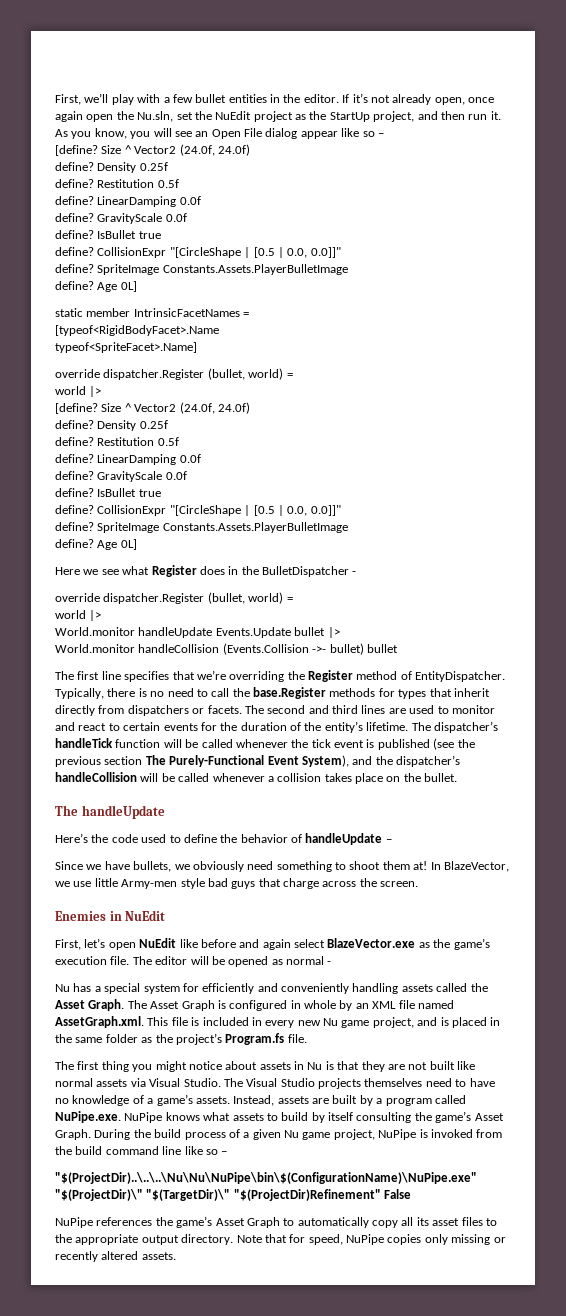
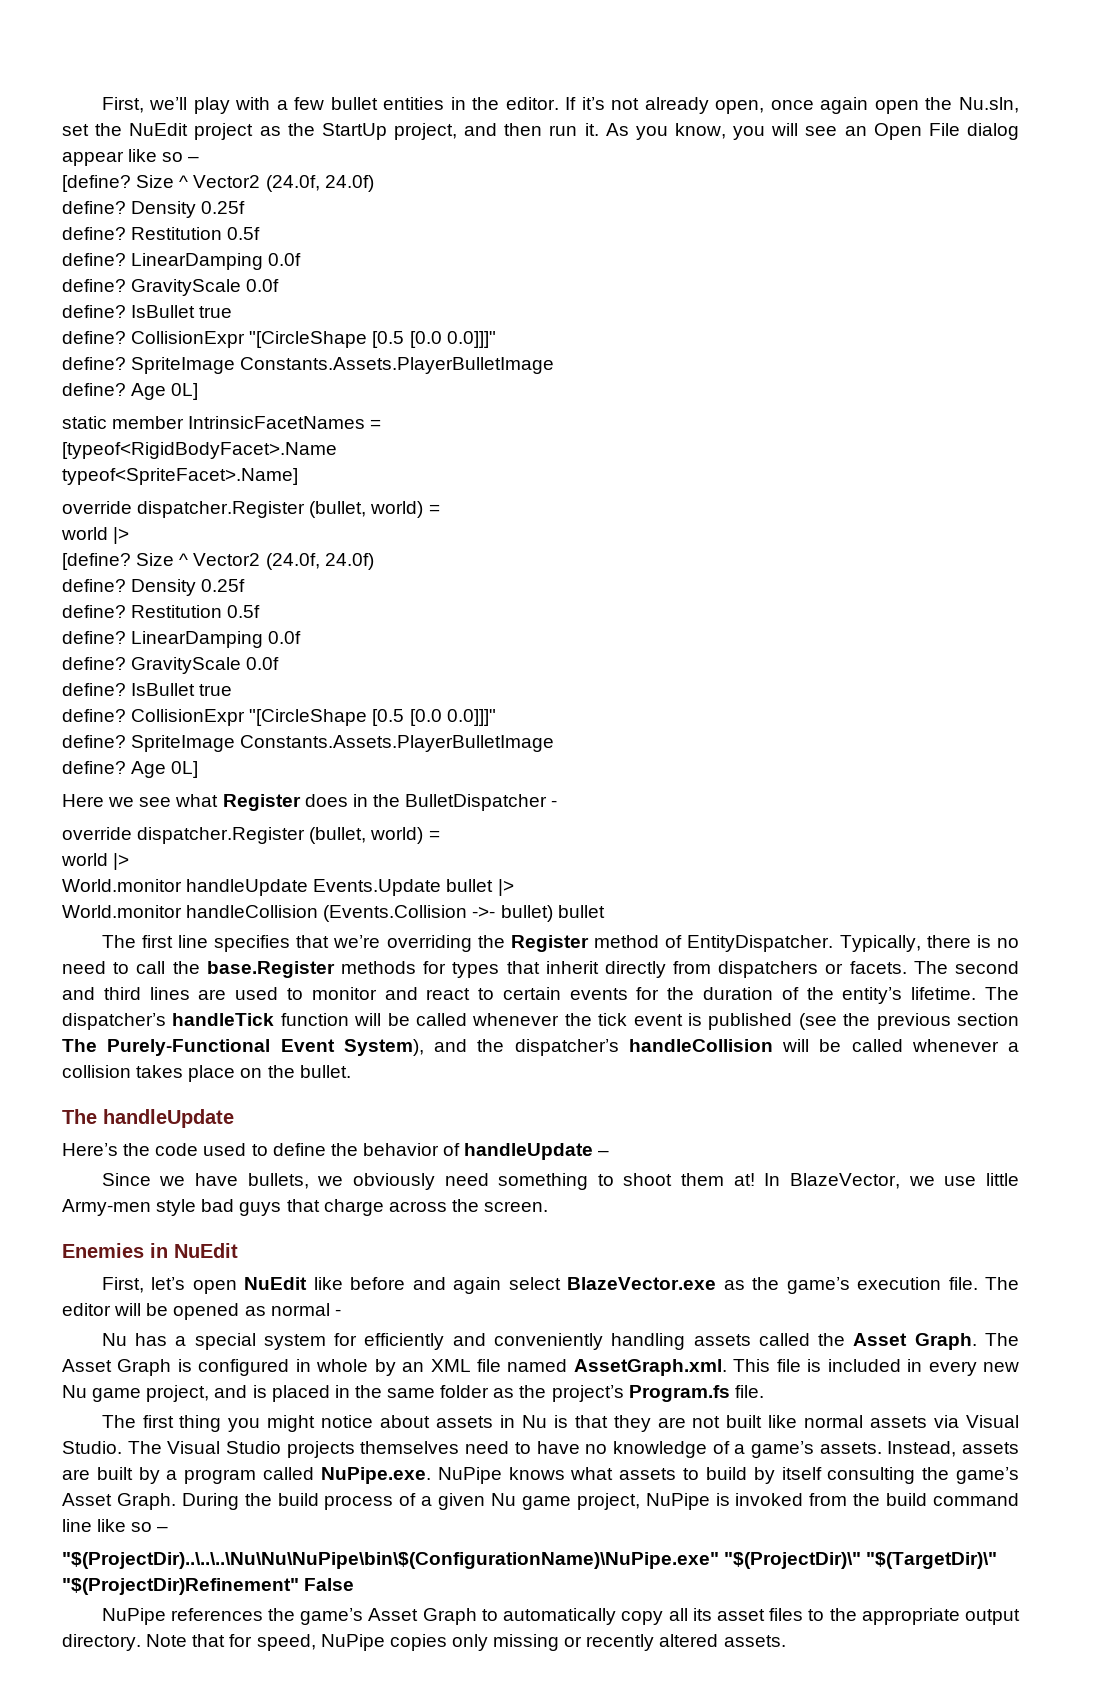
[244,247,341,258] | [0.5 | 0.0, 0.0]]" -> [372,331,496,348] [0.5 [0.0 0.0]]]"
[244,505,341,516] | [0.5 | 0.0, 0.0]]" -> [372,709,496,726] [0.5 [0.0 0.0]]]"

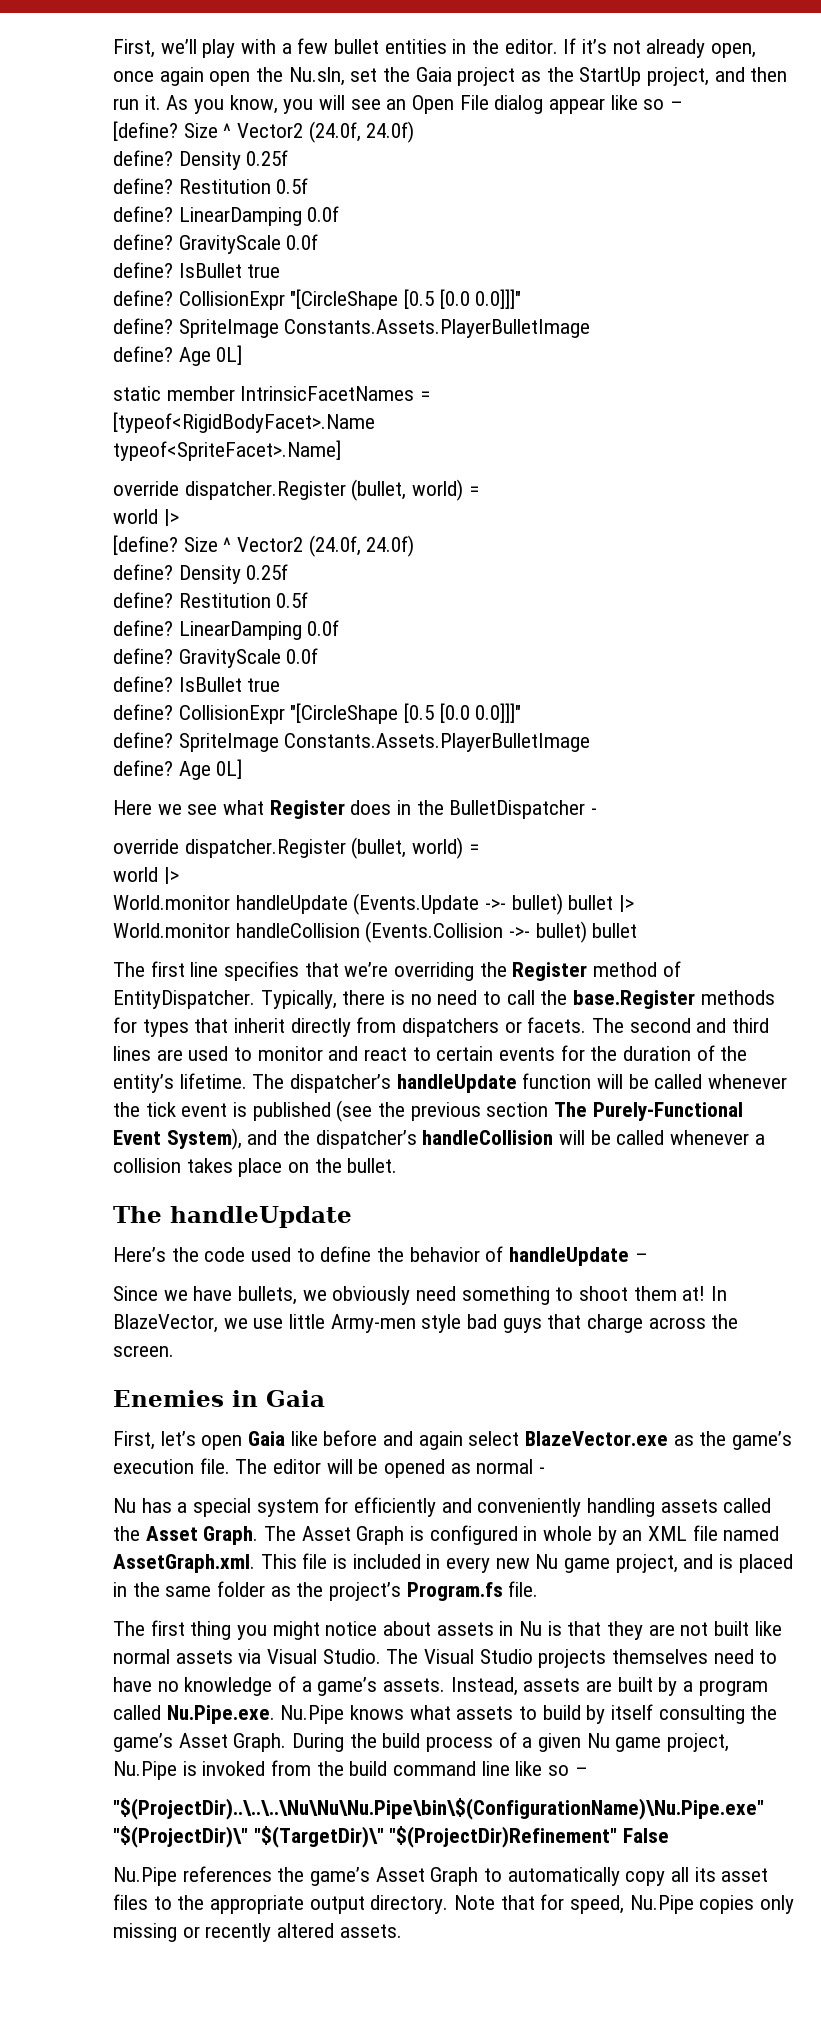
[129,123,189,136] NuEdit -> [415,67,452,82] Gaia
[313,879,442,896] Events.Update -> [353,893,563,915] (Events.Update ->- bullet)
[172,1013,275,1026] handleTick -> [396,1074,517,1093] handleUpdate
[174,1243,238,1258] NuEdit -> [266,1390,325,1407] Gaia
[244,1277,308,1290] NuEdit -> [248,1431,286,1446] Gaia
[320,1467,502,1484] NuPipe.exe. NuPipe -> [166,1705,345,1724] Nu.Pipe.exe. Nu.Pipe
[645,1493,710,1510] NuPipe -> [113,1761,177,1780] Nu.Pipe
[62,1552,719,1569] "$(ProjectDir)..\..\..\Nu\Nu\NuPipe\bin\$(ConfigurationName)\NuPipe.exe" -> [113,1798,764,1820] "$(ProjectDir)..\..\..\Nu\Nu\Nu.Pipe\bin\$(ConfigurationName)\Nu.Pipe.exe"
[101,1608,166,1625] NuPipe -> [113,1867,177,1886] Nu.Pipe
[320,1634,385,1651] NuPipe -> [629,1895,694,1914] Nu.Pipe

